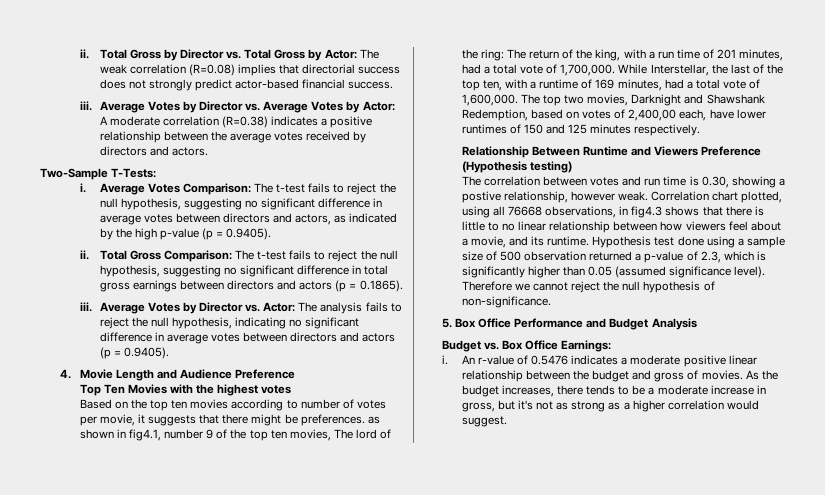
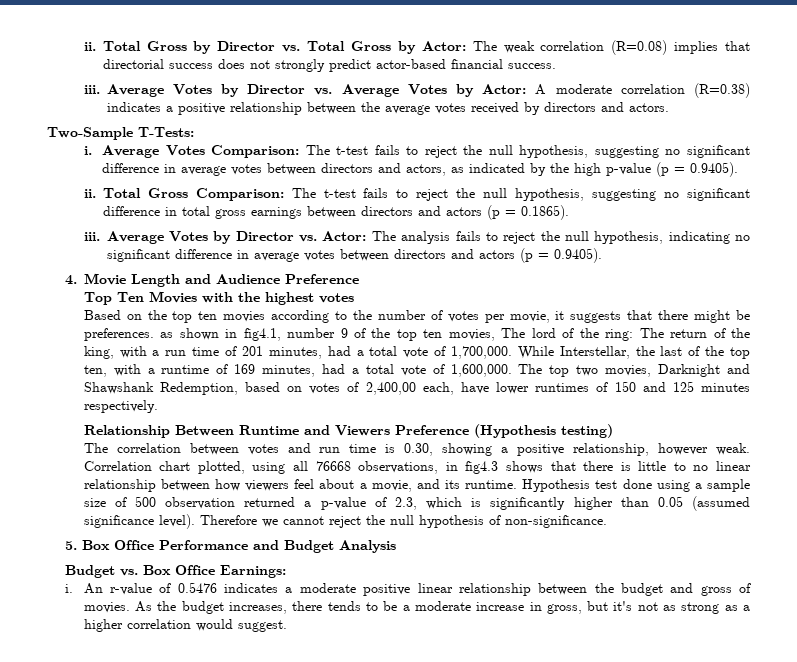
(298, 404) none -> [353,310,373,320] the
[461,191,501,203] postive -> [517,444,565,456] positive

